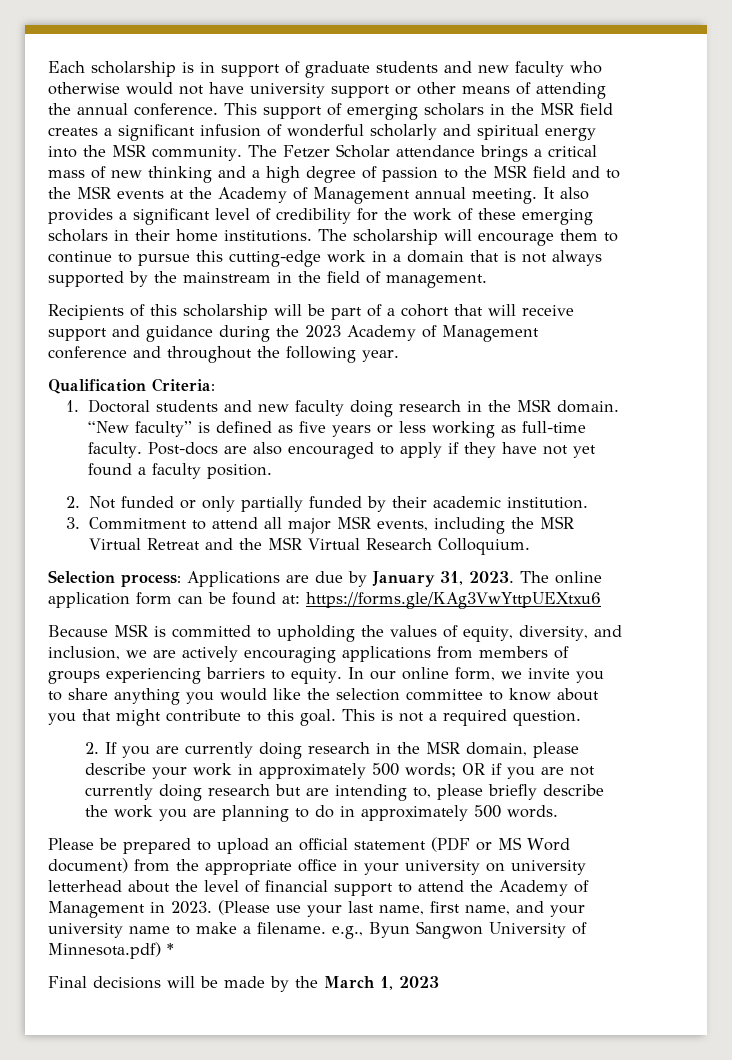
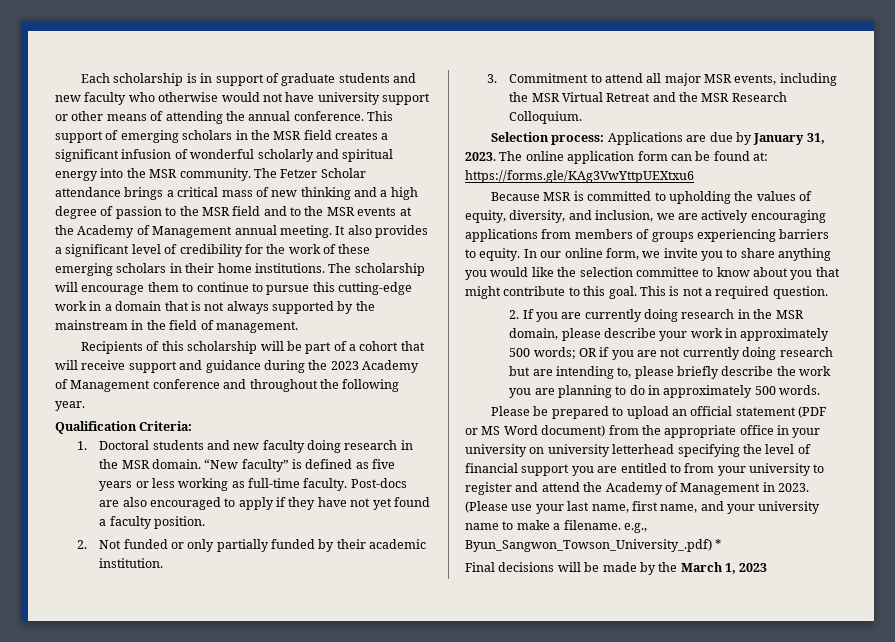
[307,538,360,550] Virtual -> (730, 97) none
[128,880,170,893] about -> [677,444,740,457] specifying
[398,883,412,893] to -> [571,463,825,476] [465,482,539,495] you are entitled to from your university to register and
[369,921,587,939] [48,942,161,959] Byun Sangwon University of Minnesota.pdf) -> [465,539,712,552] Byun_Sangwon_Towson_University_.pdf)

